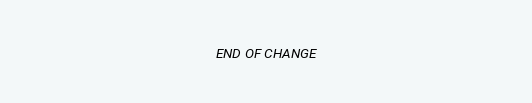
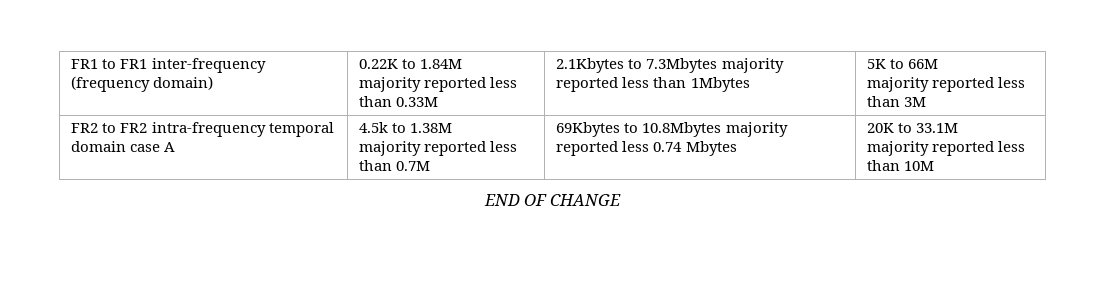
(215, 53) none -> [71,58,266,73] [71,76,214,92] [359,59,463,69] [359,77,518,92] [359,96,439,107] [556,58,784,73] [556,77,750,92] [867,59,939,69] [867,77,1026,92] [867,96,927,107] [71,122,334,137] [71,141,176,152] [359,122,453,133] [359,141,518,156] [359,160,431,171] [556,122,788,137] [556,141,737,156] [867,123,959,133] [867,141,1026,156] [867,160,935,171] FR1 to FR1 inter-frequency (frequency domain) | 0.22K to 1.84M // majority reported less than 0.33M | 2.1Kbytes to 7.3Mbytes majority reported less than 1Mbytes | 5K to 66M // majority reported less than 3M // FR2 to FR2 intra-frequency temporal domain case A | 4.5k to 1.38M // majority reported less than 0.7M | 69Kbytes to 10.8Mbytes majority reported less 0.74 Mbytes | 20K to 33.1M // majority reported less than 10M //

